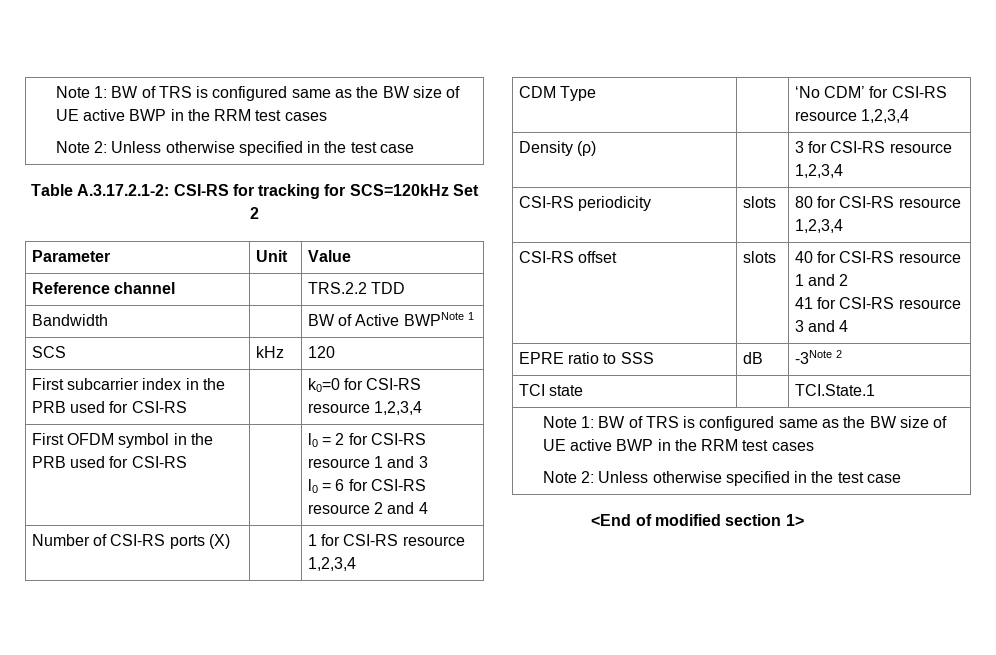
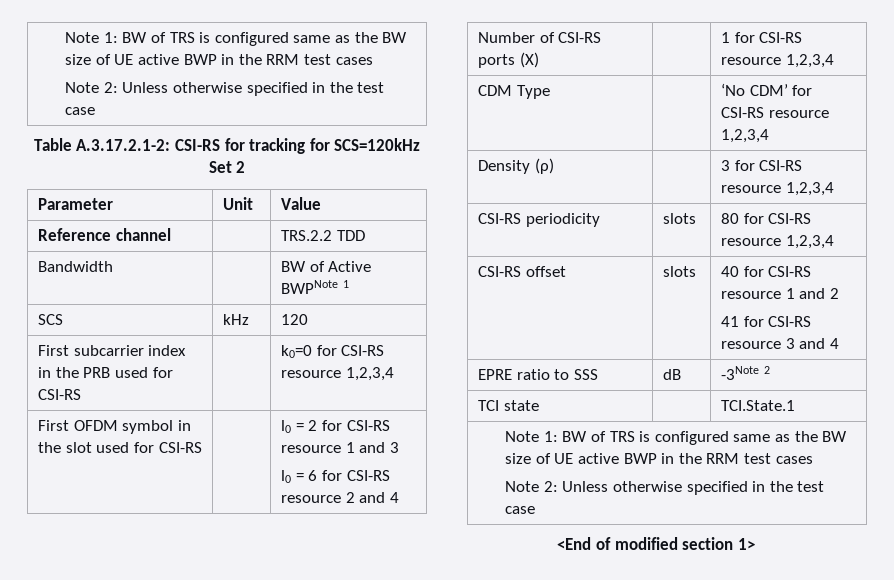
[31,456,66,468] PRB -> [65,442,92,453] slot

